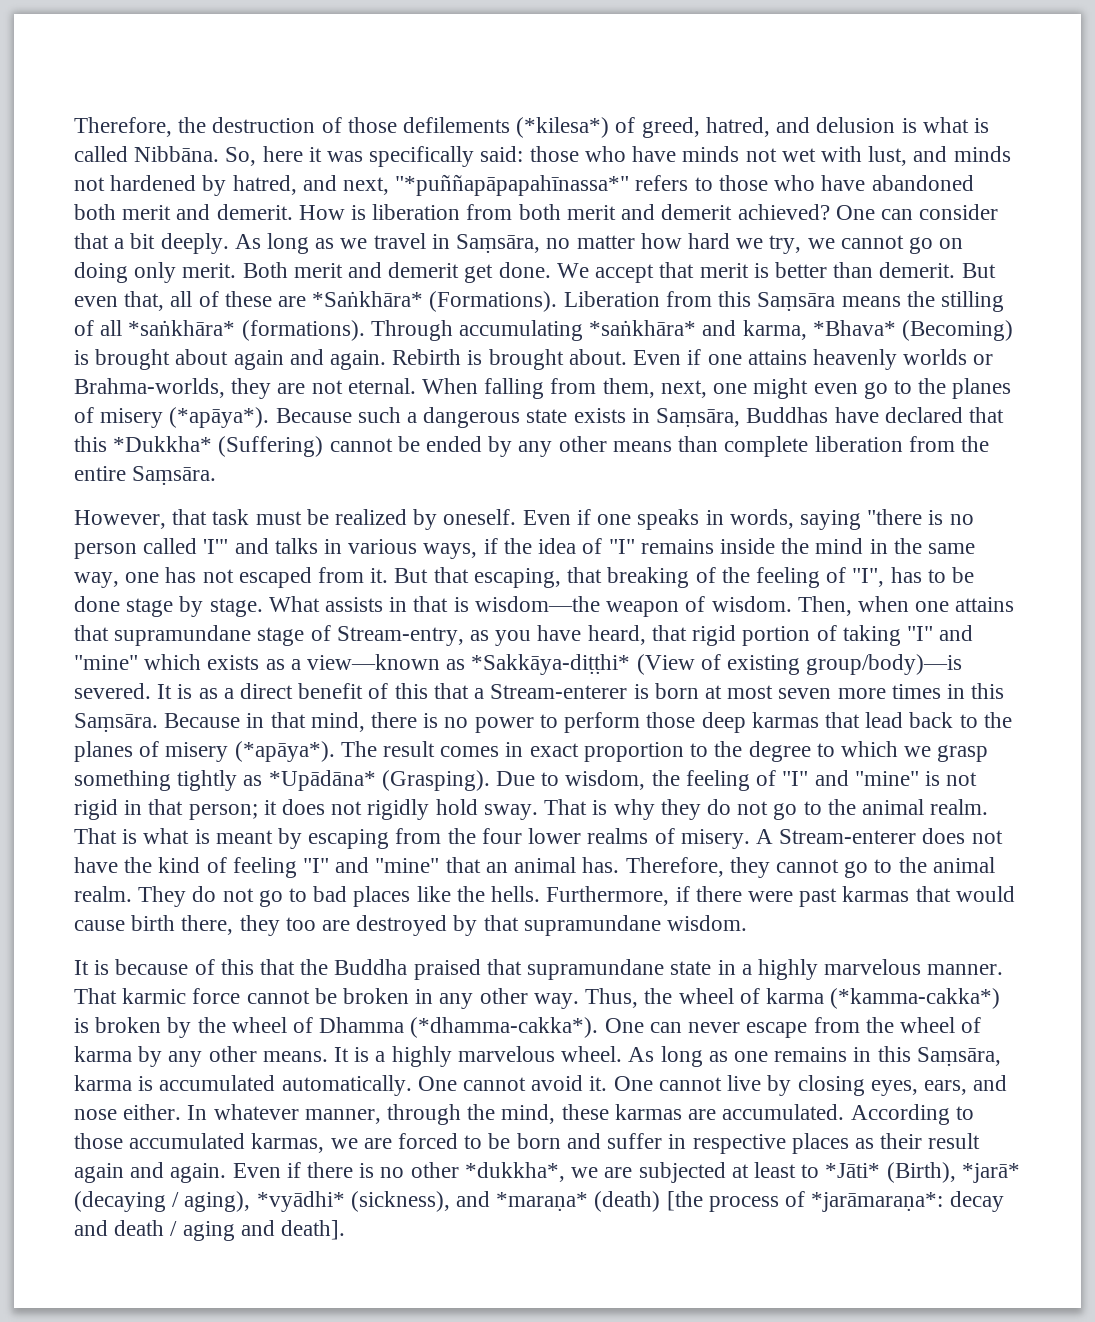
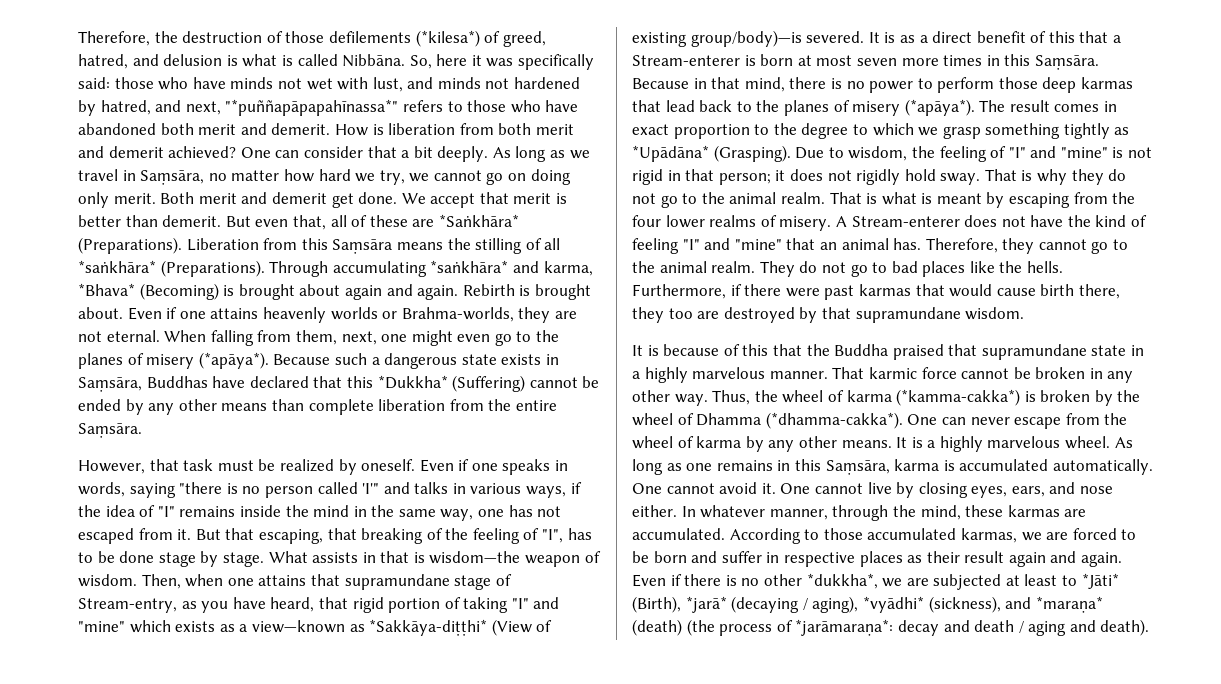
[429,291,558,312] (Formations). -> [78,237,182,254] (Preparations).
[241,320,365,341] (formations). -> [160,260,265,277] (Preparations).
[666,1191,703,1211] [the -> [686,619,715,636] (the
[281,1220,346,1240] death]. -> [1100,619,1150,636] death).

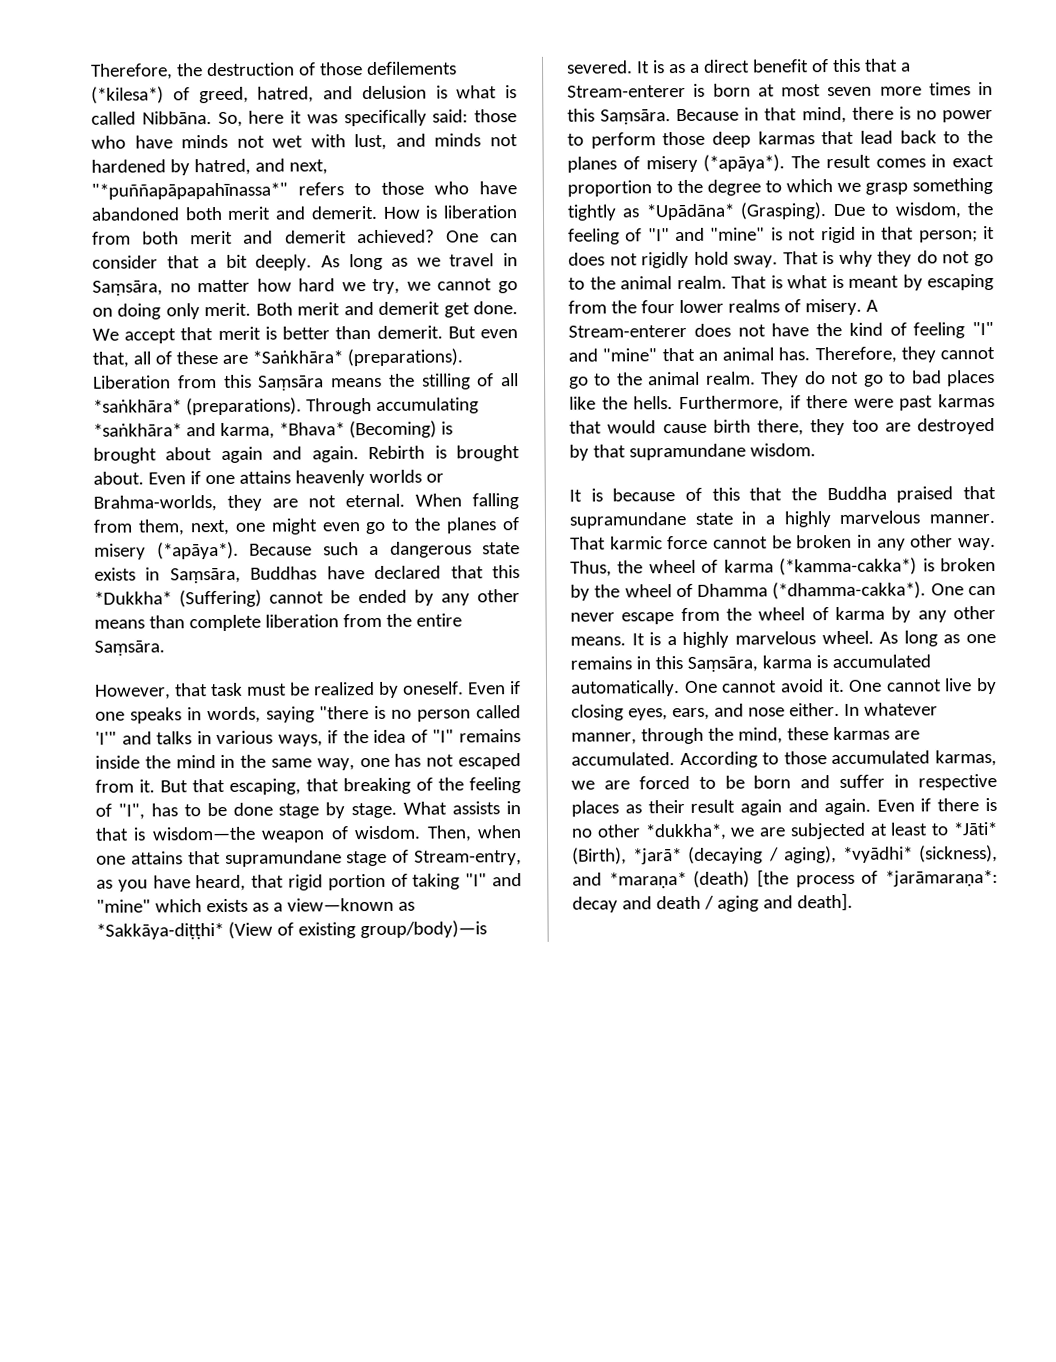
[78,237,182,254] (Preparations). -> [346,348,463,367] (preparations).
[160,260,265,277] (Preparations). -> [185,397,302,416] (preparations).
[686,619,715,636] (the -> [757,869,789,888] [the
[1100,619,1150,636] death). -> [796,892,853,912] death].

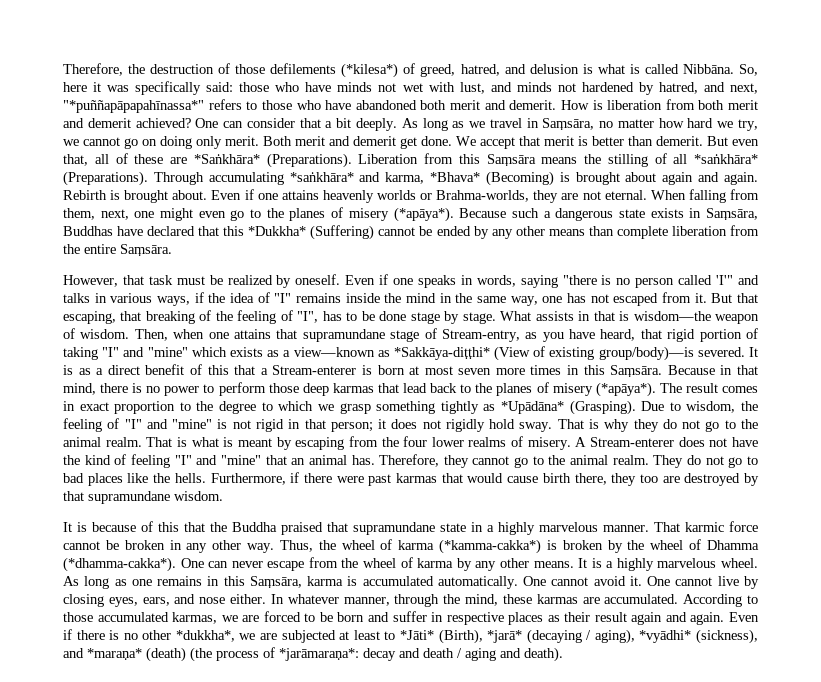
[346,348,463,367] (preparations). -> [266,153,352,168] (Preparations).
[185,397,302,416] (preparations). -> [63,171,148,186] (Preparations).
[757,869,789,888] [the -> [190,647,212,662] (the
[796,892,853,912] death]. -> [524,647,563,662] death).

